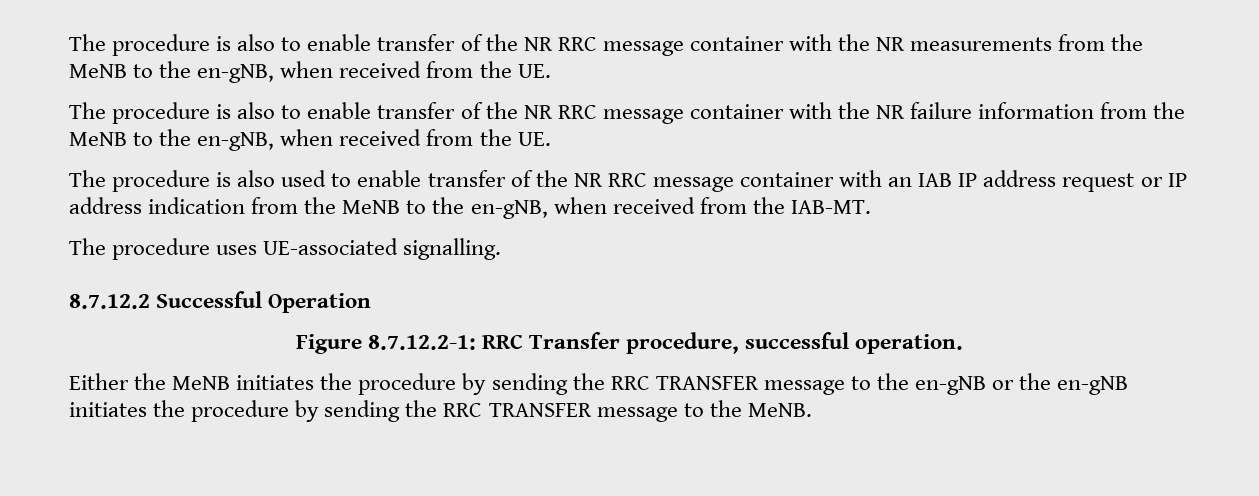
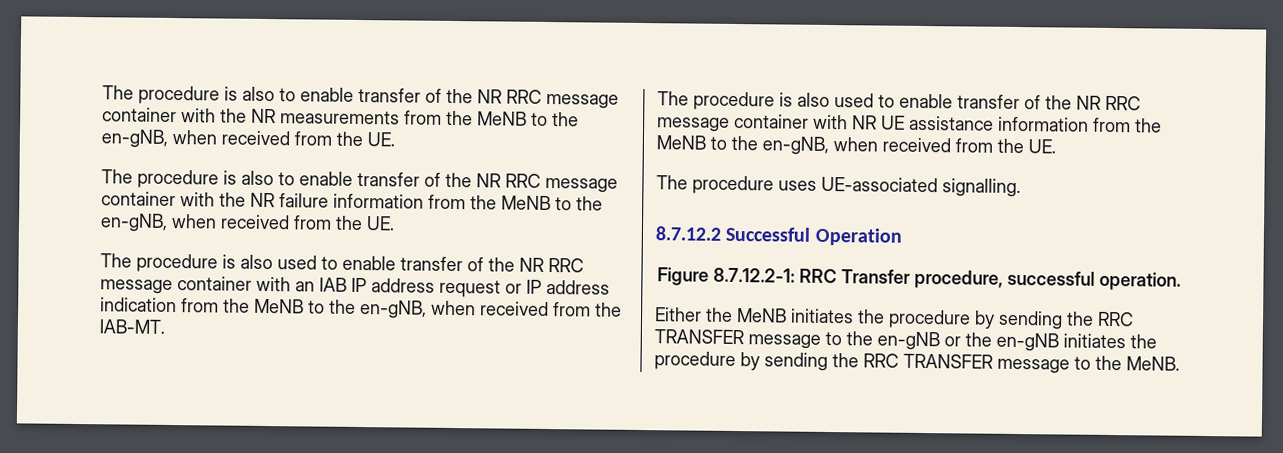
(871, 207) none -> [657,91,1141,111] [657,113,1162,133] [656,135,1056,155] // The procedure is also used to enable transfer of the NR RRC message container with NR UE assistance information from the MeNB to the en-gNB, when received from the UE.

